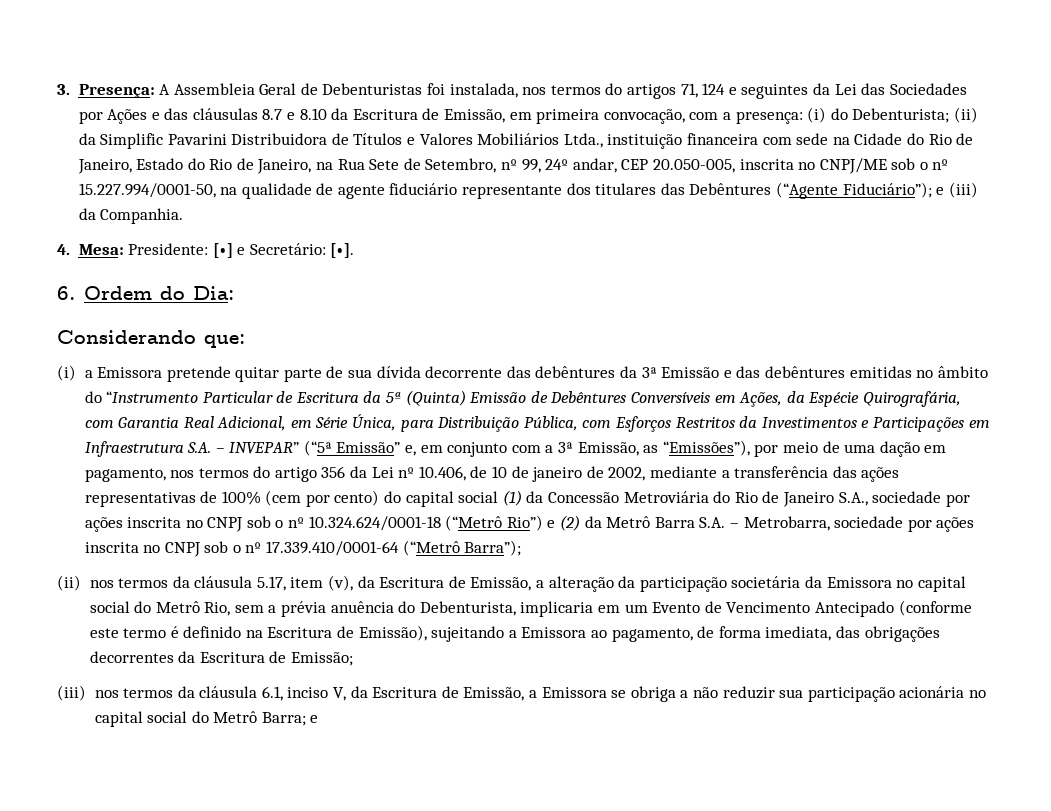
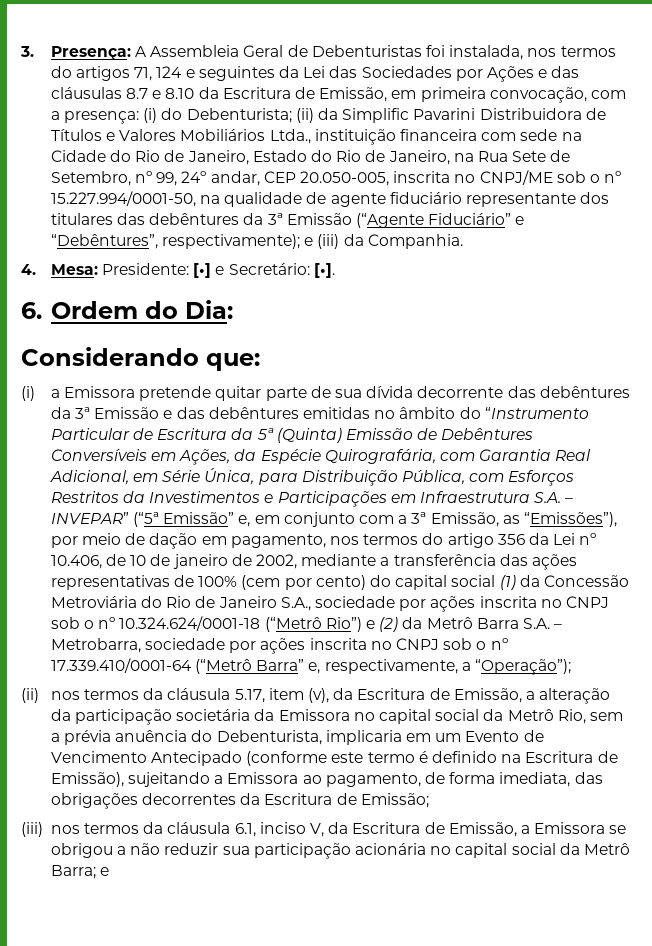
[689,182,932,199] Debêntures (“Agente Fiduciário”); -> [149,213,525,228] [50,234,301,249] debêntures da 3ª Emissão (“Agente Fiduciário” e “Debêntures”, respectivamente);
[844,444,876,453] uma -> (146, 539) none
[464,540,522,556] Barra”); -> [256,659,571,675] Barra” e, respectivamente, a “Operação”);
[134,601,152,613] do -> [483,709,504,721] da
[630,686,676,702] obriga -> [50,843,113,858] obrigou
[191,711,209,723] do -> [559,843,580,855] da

